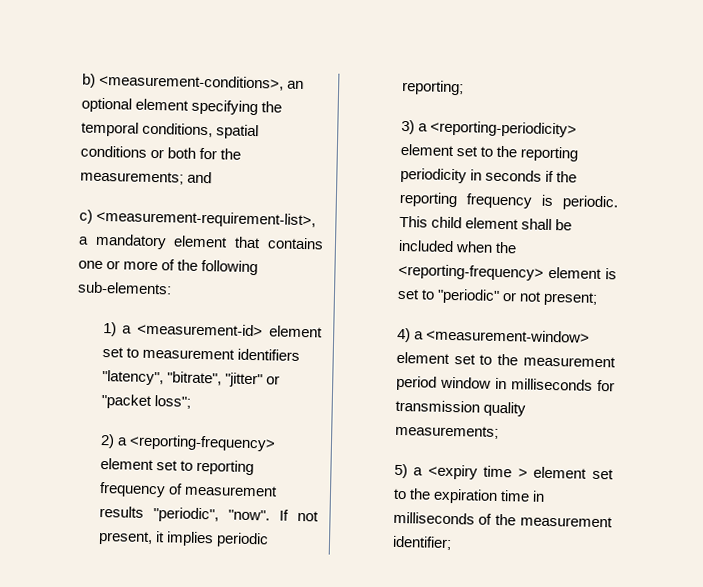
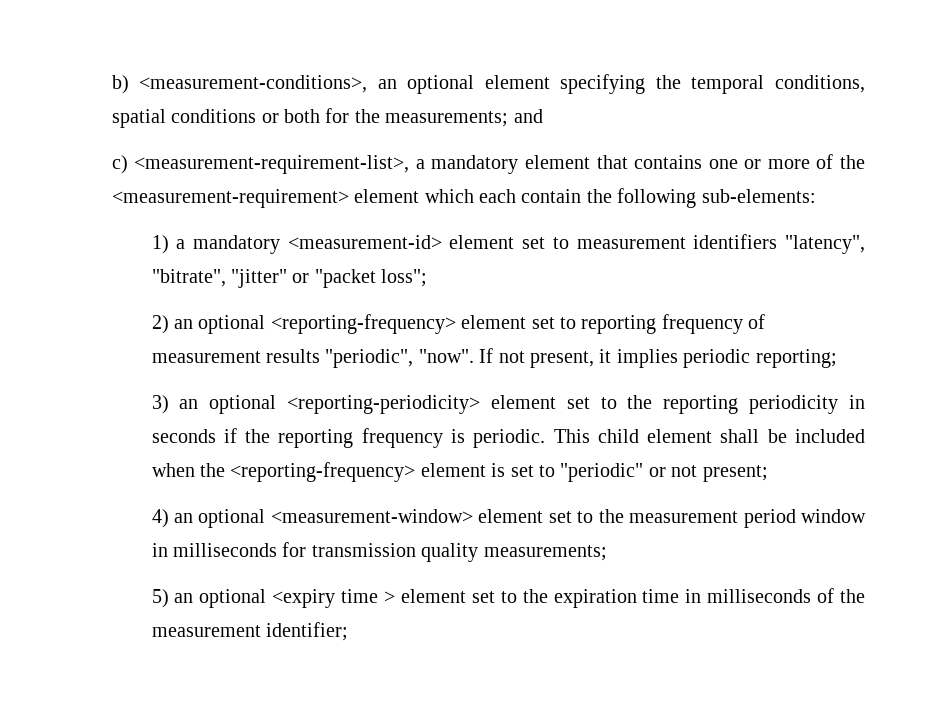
(199, 265) none -> [111,189,612,208] <measurement-requirement> element which each contain the
(133, 329) none -> [193,235,281,254] mandatory
[116,437,128,446] a -> [173,315,266,334] an optional
[417,123,428,132] a -> [179,395,277,414] an optional
[413,331,424,340] a -> [174,509,266,528] an optional
[413,467,424,476] a -> [174,589,267,608] an optional

